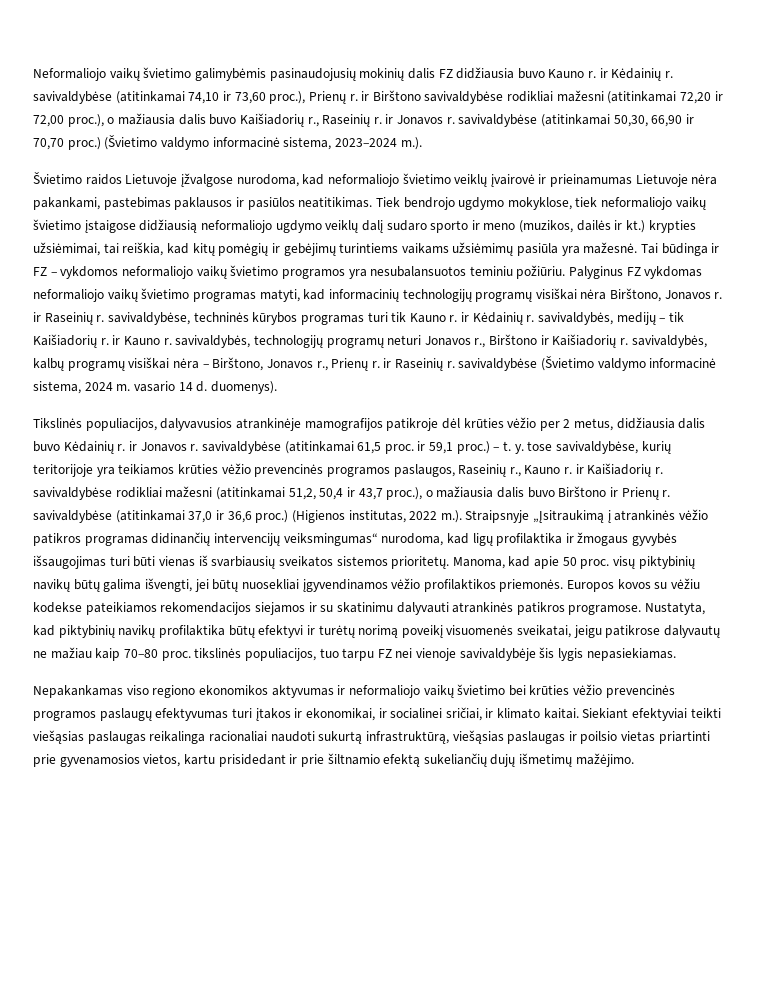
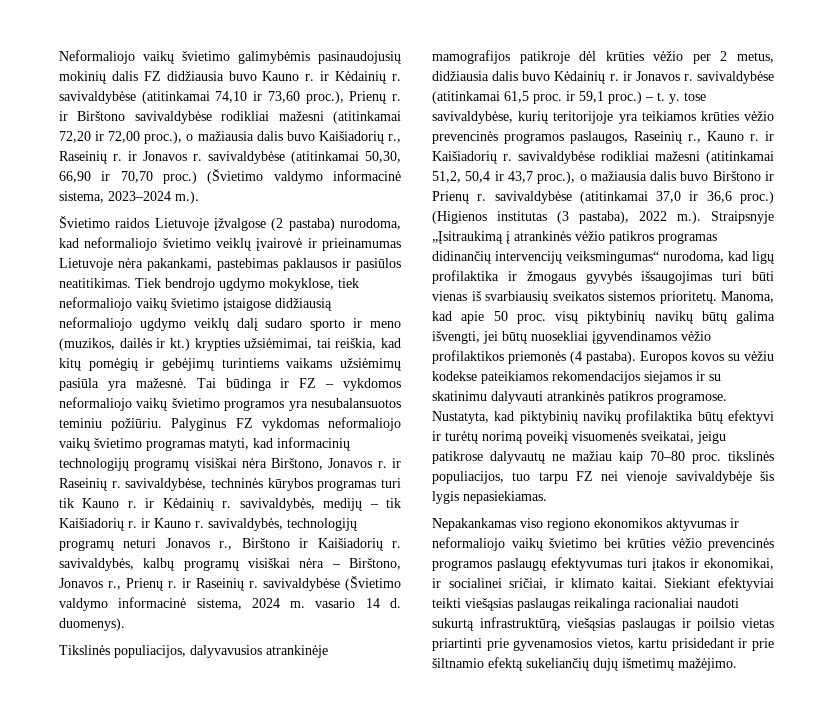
(233, 180) none -> [271,218,335,231] (2 pastaba)
[348,510,406,523] institutas, -> [497,211,629,224] institutas (3 pastaba),
[499,579,564,592] priemonės. -> [508,351,636,364] priemonės (4 pastaba).

